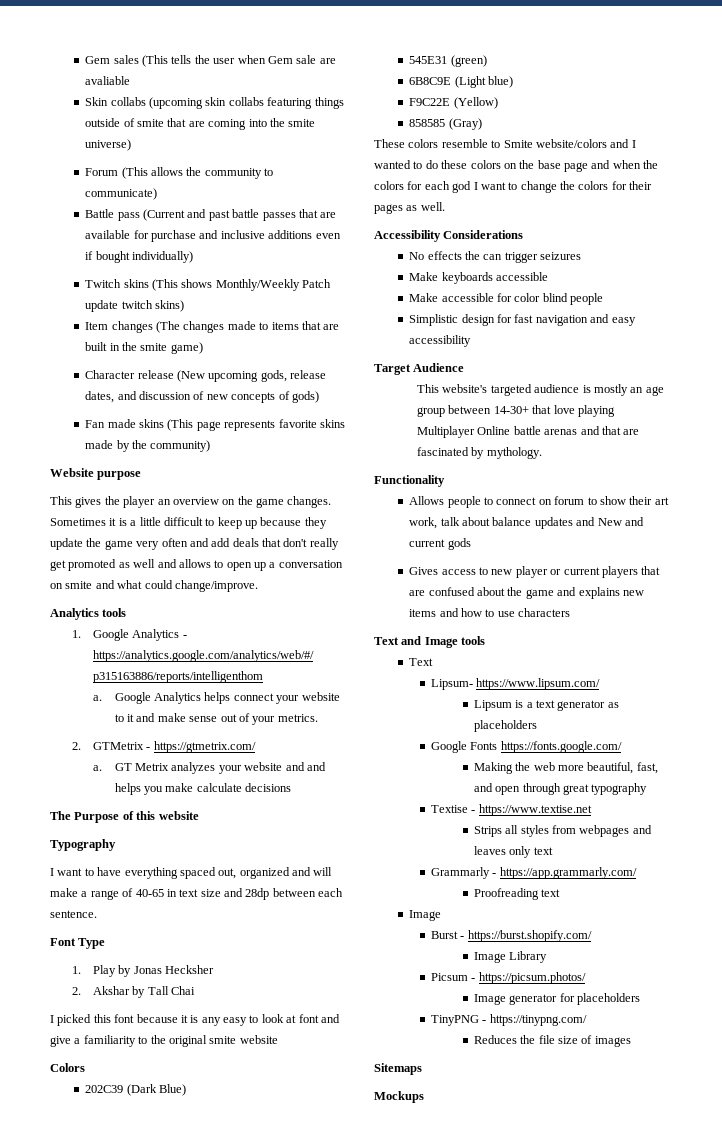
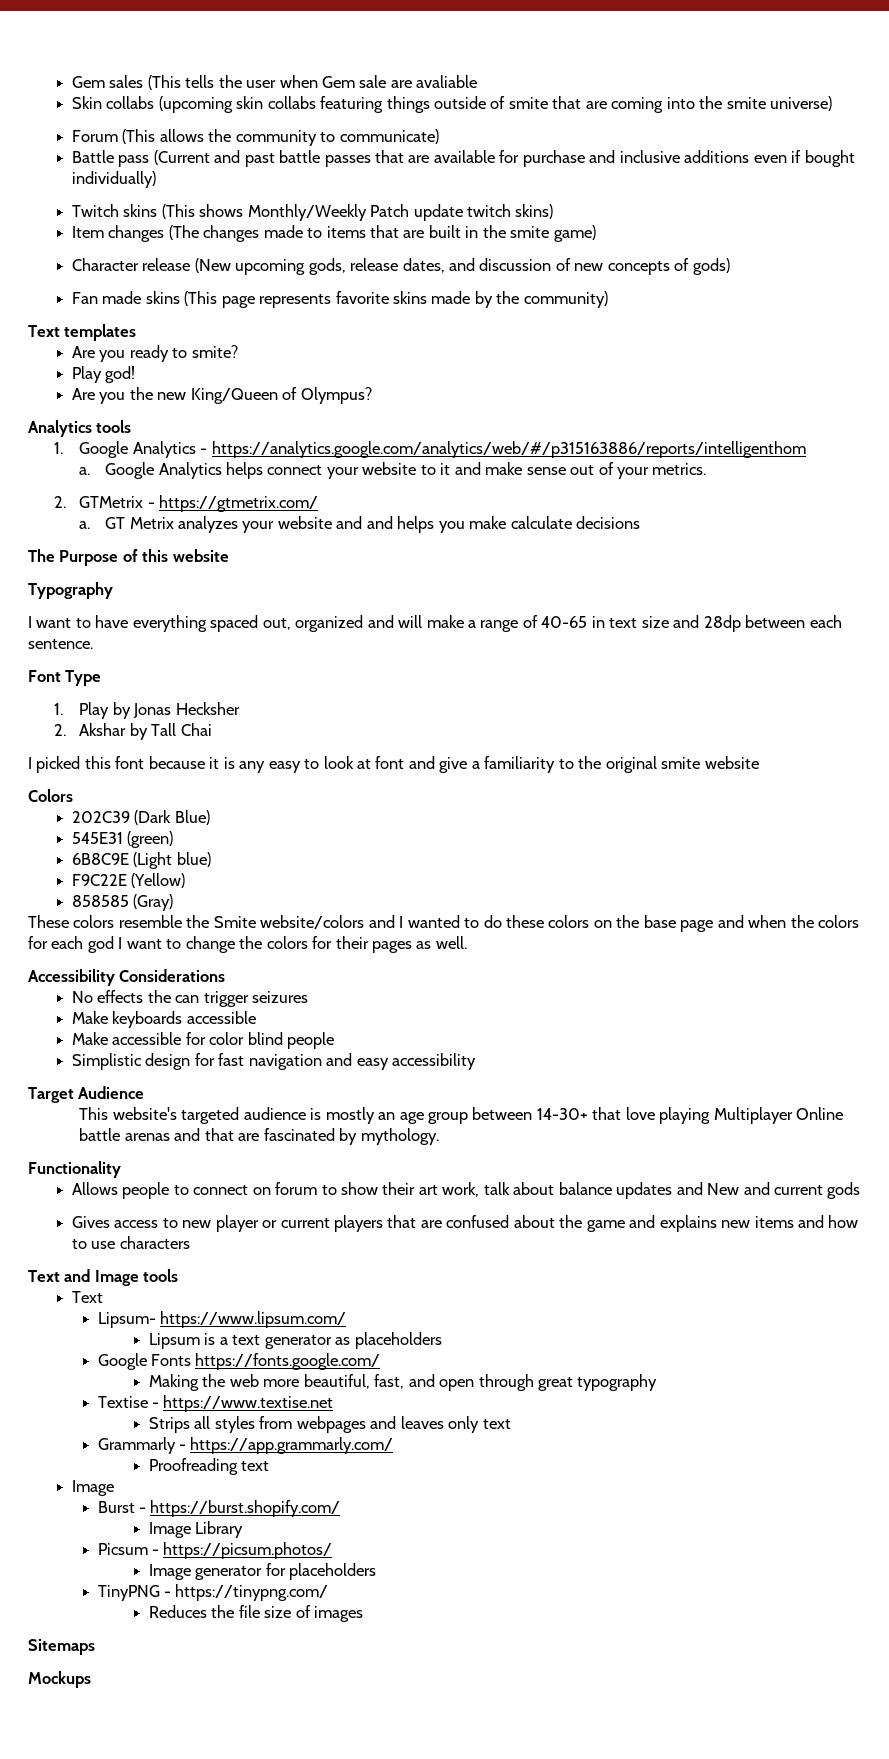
[50,468,142,480] [50,496,332,508] [50,517,327,529] [50,538,339,550] [50,559,343,571] [50,580,258,592] Website purpose // This gives the player an overview on the game changes. Sometimes it is a little difficult to keep up because they update the game very often and add deals that don't really get promoted as well and allows to open up a conversation on smite and what could change/improve. -> [28,324,137,341] [71,345,238,362] [71,366,136,383] [71,387,372,404] Text templates // Are you ready to smite? // Play god! // Are you the new King/Queen of Olympus?
[491,140,501,148] to -> [186,915,210,928] the

